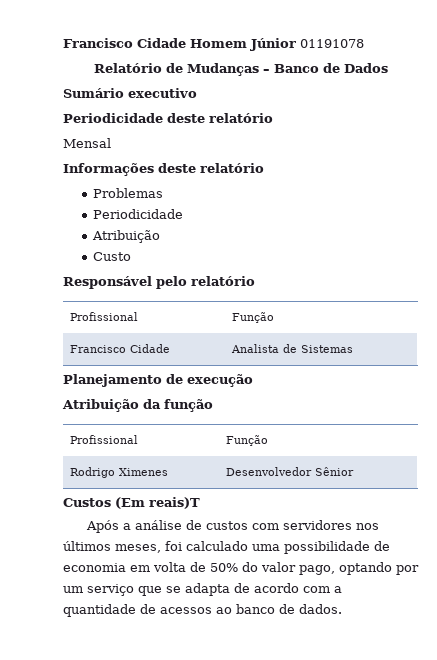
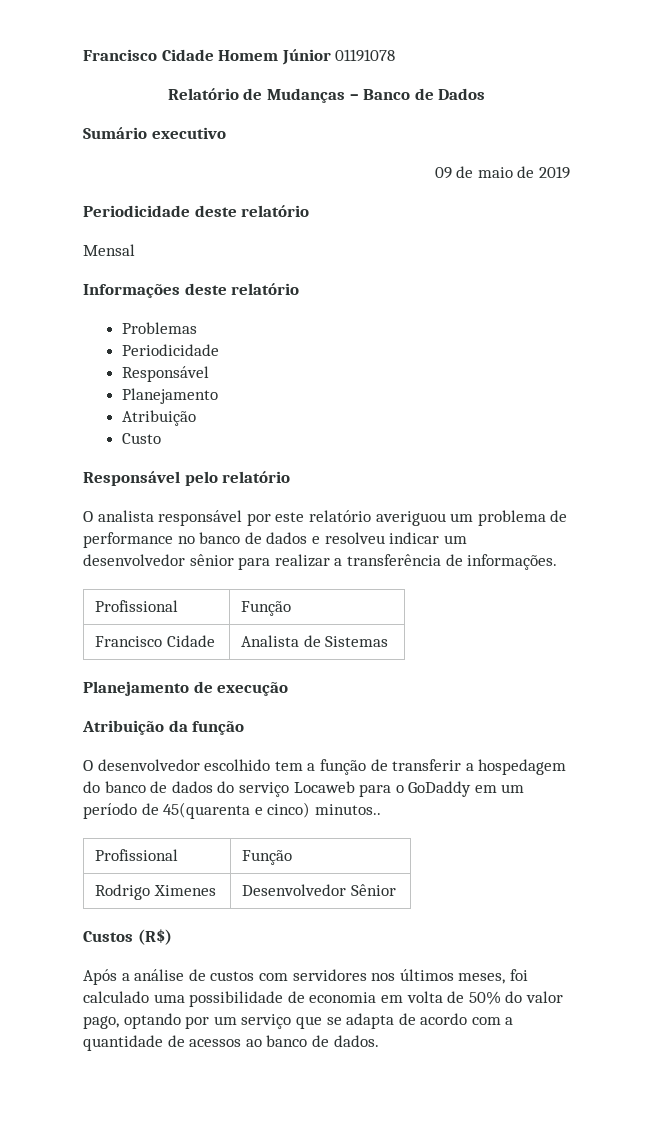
(197, 93) none -> [434,166,570,179] // 09 de maio de 2019
(183, 214) none -> [122,366,210,382] [122,388,219,404] // Responsável // Planejamento
(255, 281) none -> [83,510,568,526] [83,532,467,548] [83,554,558,570] // O analista responsável por este relatório averiguou um problema de performance no banco de dados e resolveu indicar um desenvolvedor sênior para realizar a transferência de informações.
(213, 405) none -> [83,759,567,775] [83,781,525,797] [83,802,381,819] // O desenvolvedor escolhido tem a função de transferir a hospedagem do banco de dados do serviço Locaweb para o GoDaddy em um período de 45(quarenta e cinco) minutos..
[115,497,200,509] (Em reais)T -> [137,929,172,945] (R$)

